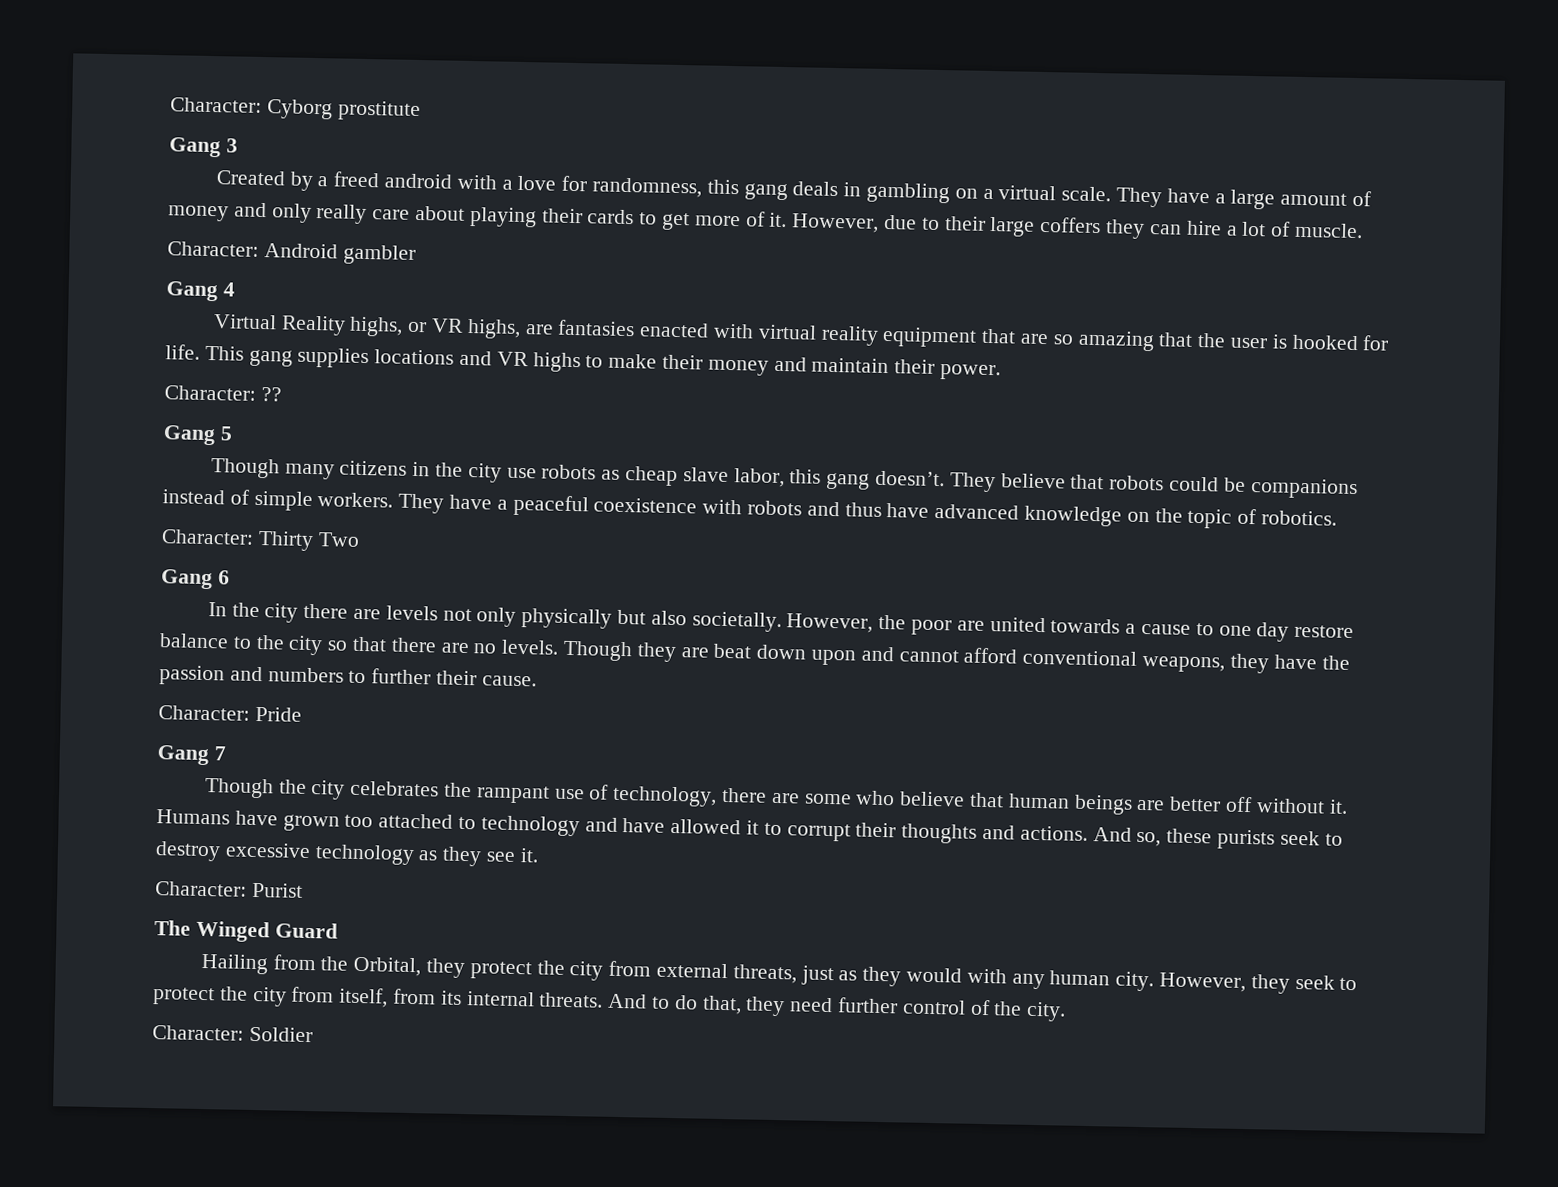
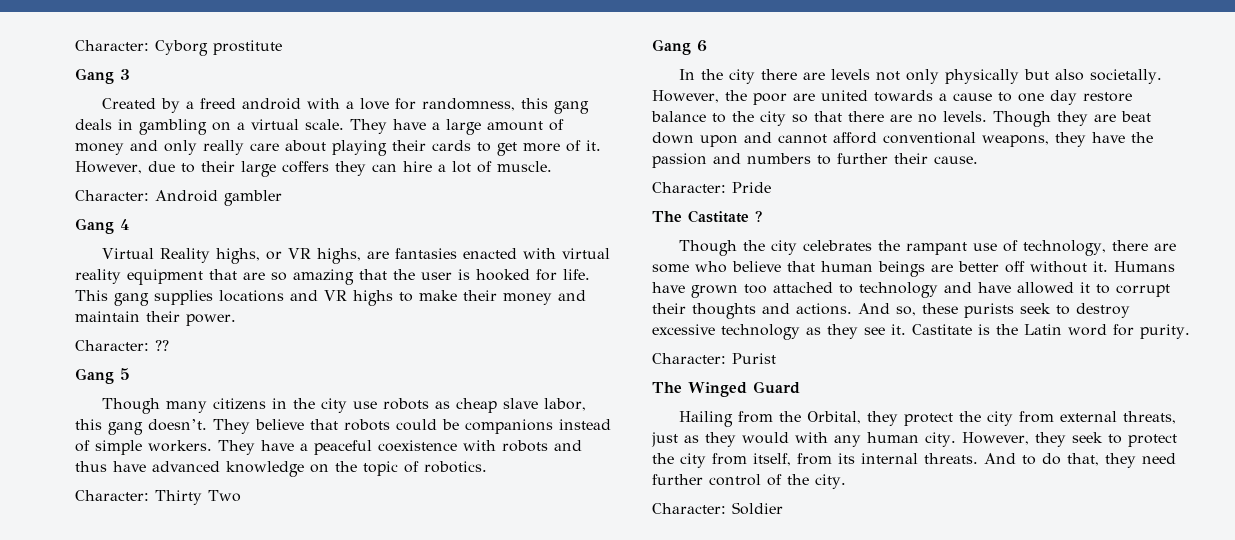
[157,745,226,766] Gang 7 -> [652,210,762,223] The Castitate ?
(539, 855) none -> [912,324,1190,339] Castitate is the Latin word for purity.

